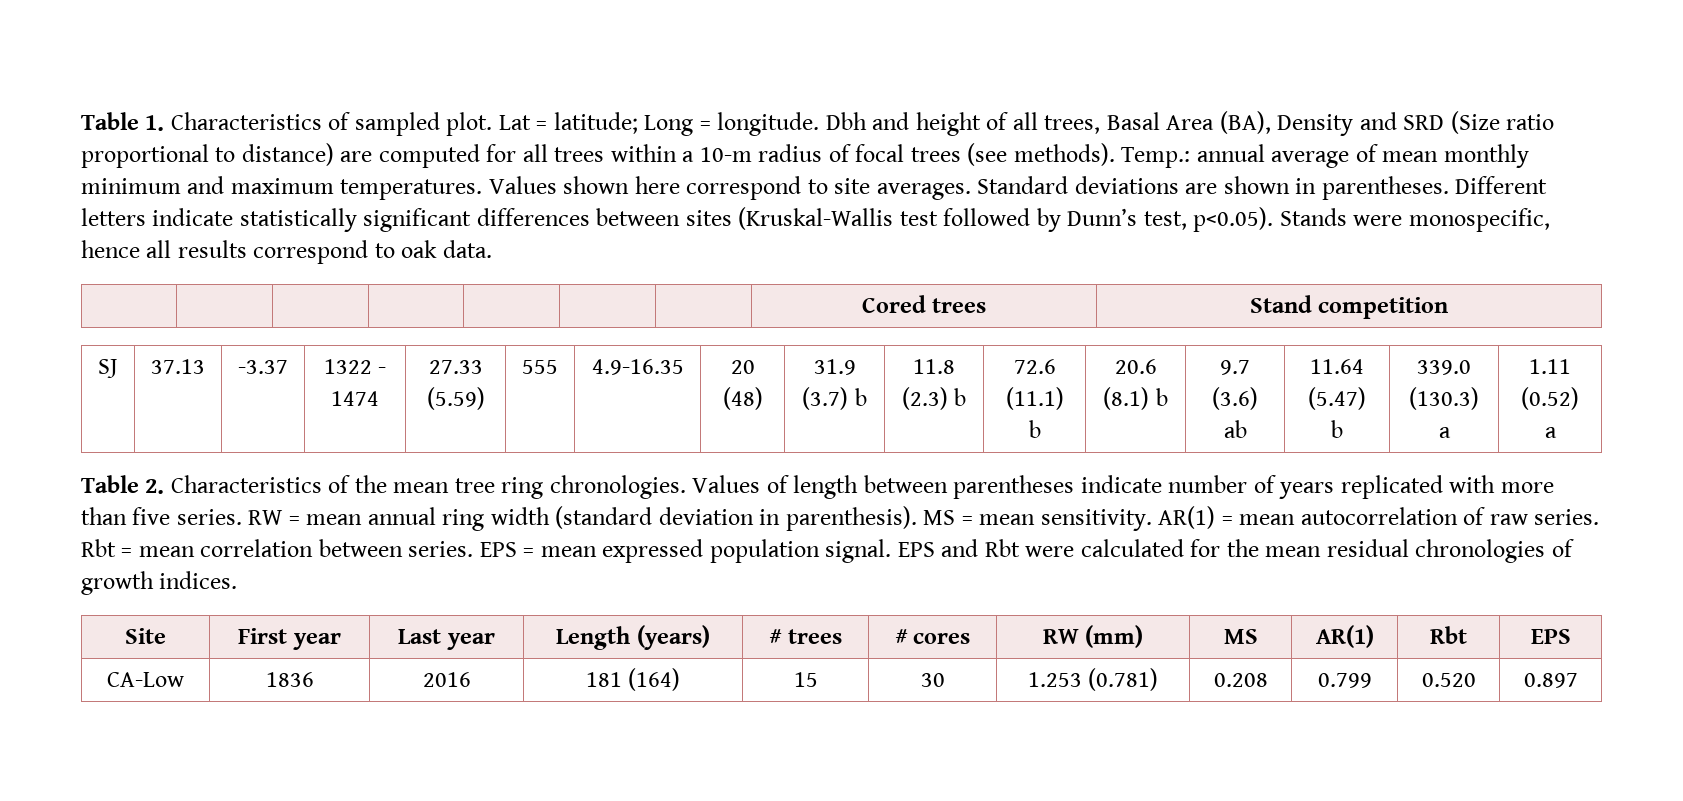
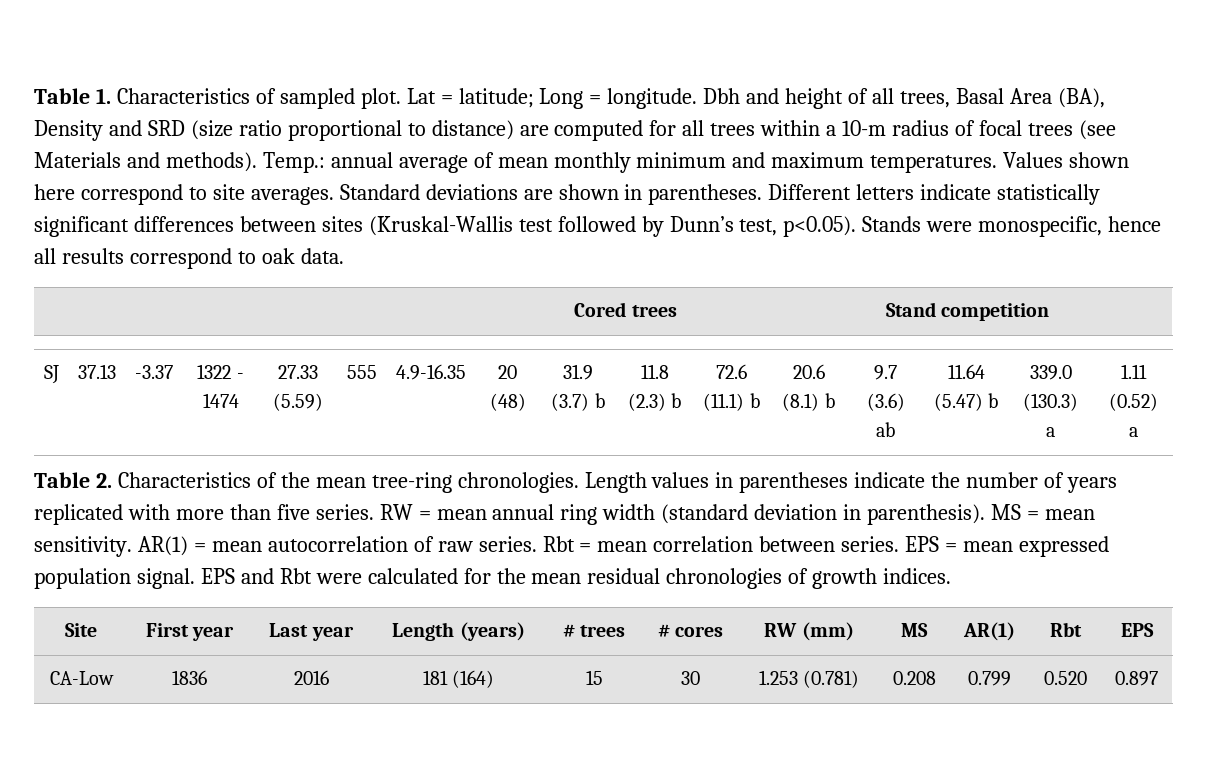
[1450,111,1500,134] (Size -> [190,120,233,140] (size
(1008, 154) none -> [34,152,160,168] Materials and
[454,475,948,499] tree ring chronologies. Values of length between -> [371,472,734,493] tree-ring chronologies. Length values in
(1162, 484) none -> [931,472,961,488] the

